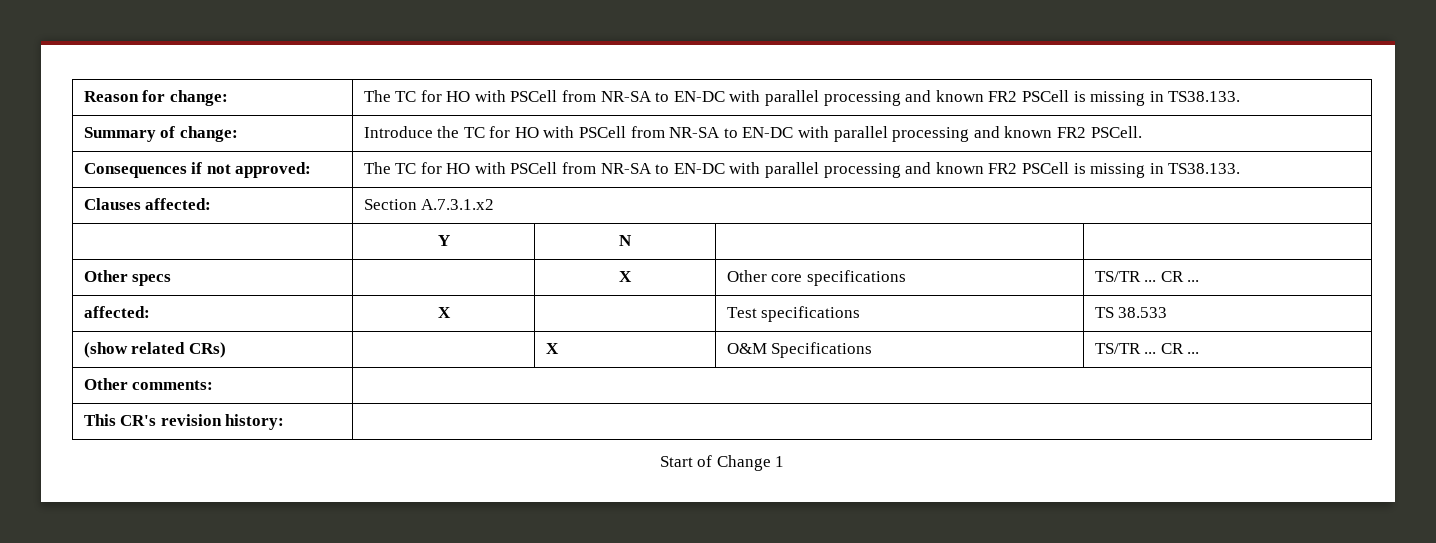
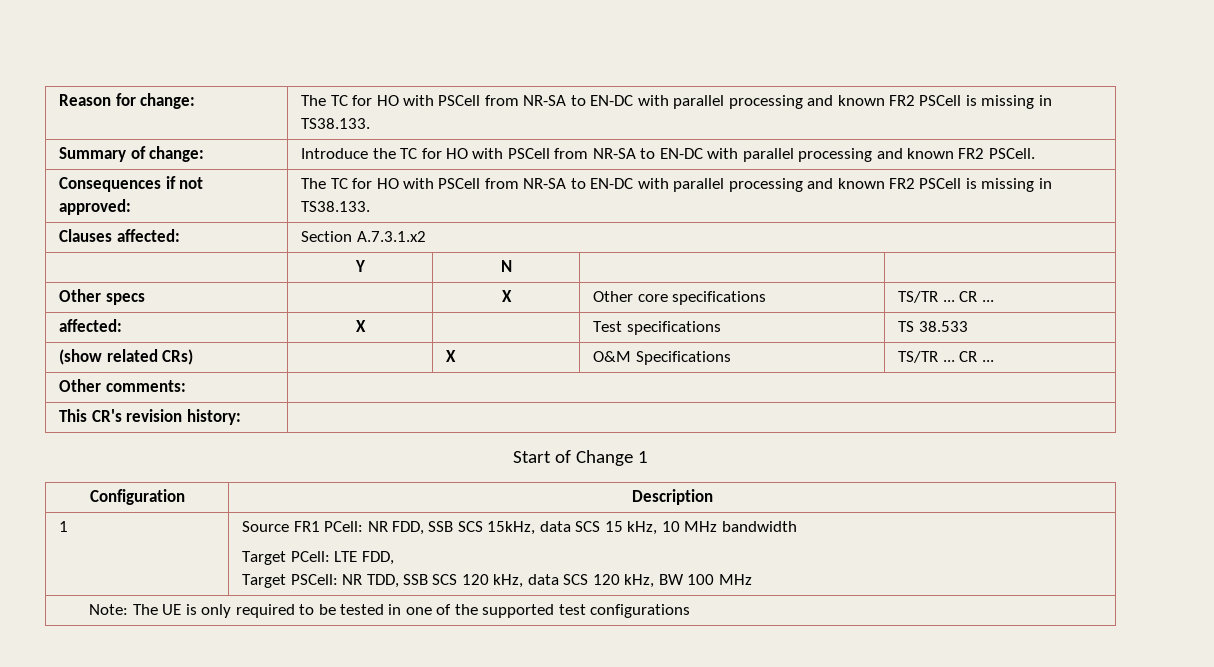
(785, 461) none -> [89,489,185,505] [631,489,713,505] [59,521,69,532] [242,521,797,535] [242,551,394,565] [242,574,752,588] [89,604,691,618] // Configuration | Description // 1 | Source FR1 PCell: NR FDD, SSB SCS 15kHz, data SCS 15 kHz, 10 MHz bandwidth // Target PCell: LTE FDD, // Target PSCell: NR TDD, SSB SCS 120 kHz, data SCS 120 kHz, BW 100 MHz // Note: The UE is only required to be tested in one of the supported test configurations

